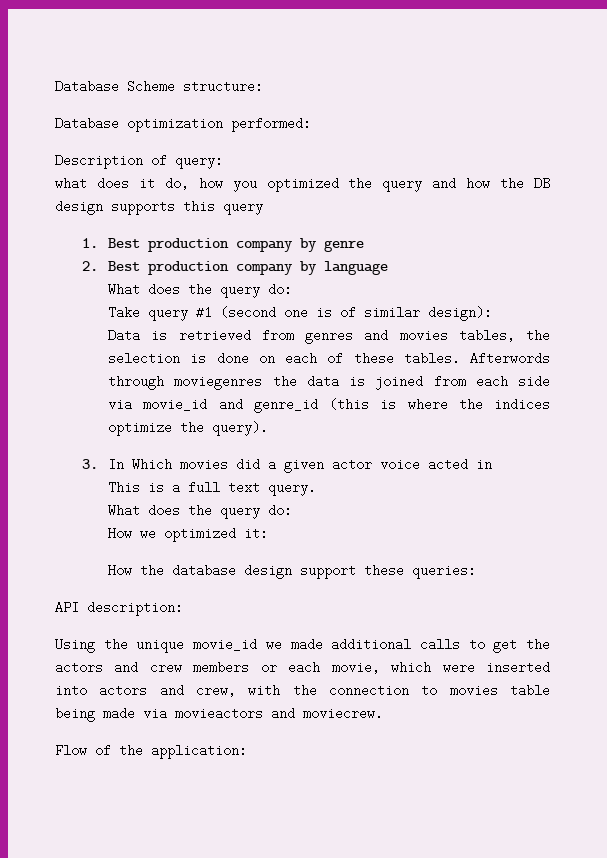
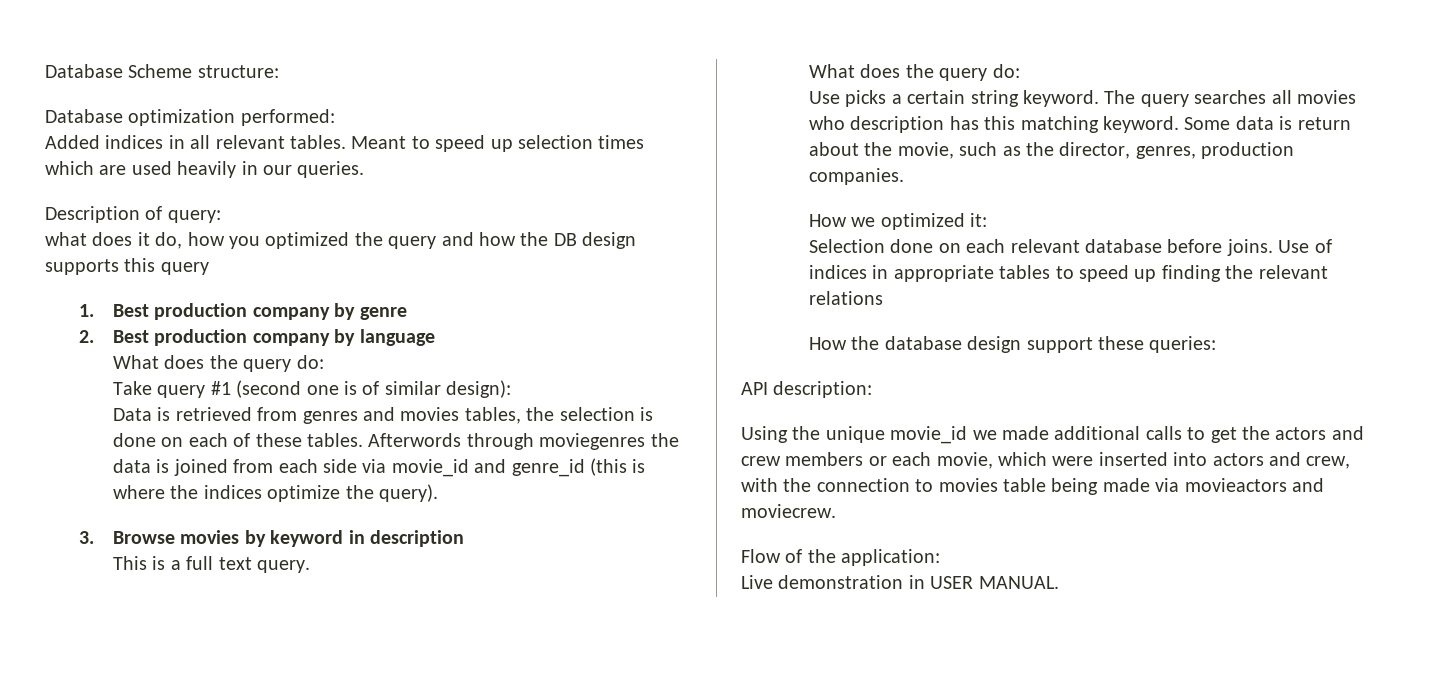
(311, 124) none -> [45,135,645,152] [45,161,365,178] // Added indices in all relevant tables. Meant to speed up selection times which are used heavily in our queries.
[108,458,493,473] In Which movies did a given actor voice acted in -> [112,530,464,547] Browse movies by keyword in description
[108,527,269,542] How we optimized it: -> [808,90,1356,107] [808,116,1351,133] [808,142,1295,159] [808,168,904,185] [808,213,988,230] [808,239,1332,256] [808,265,1328,282] [808,291,883,305] Use picks a certain string keyword. The query searches all movies who description has this matching keyword. Some data is return about the movie, such as the director, genres, production companies. // How we optimized it: // Selection done on each relevant database before joins. Use of indices in appropriate tables to speed up finding the relevant relations
(247, 751) none -> [741,575,1059,589] // Live demonstration in USER MANUAL.

